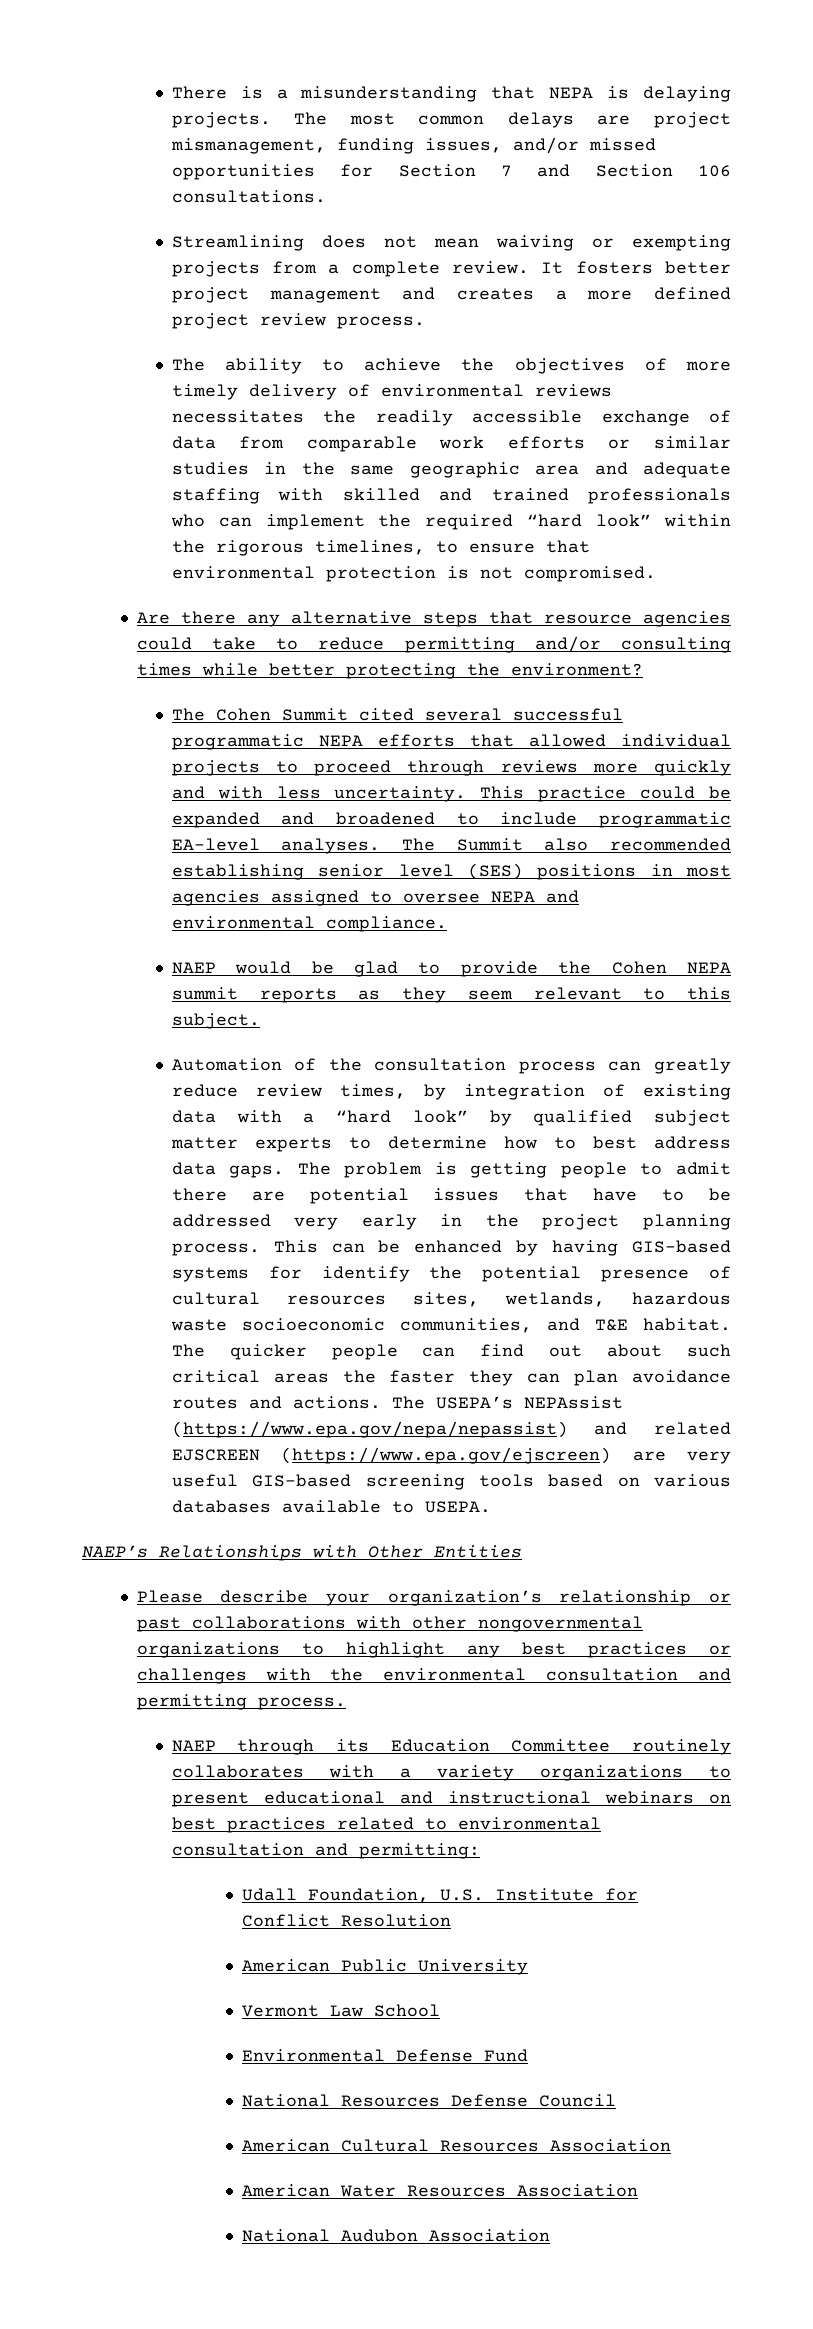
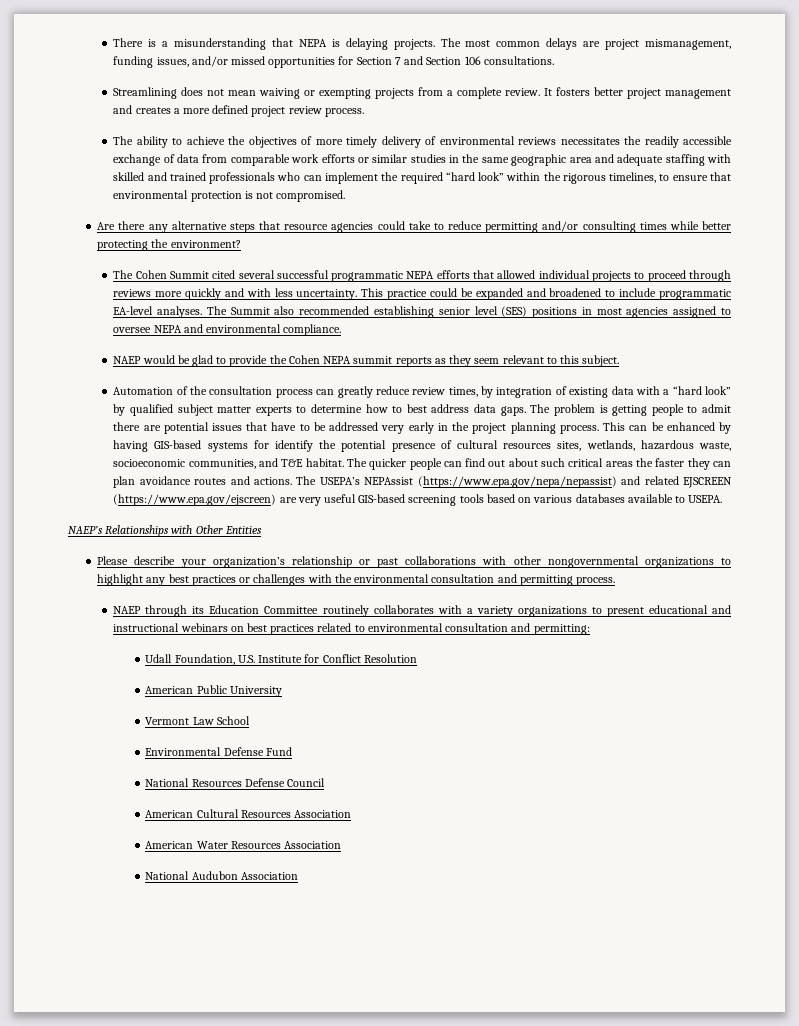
[170,1319,227,1331] waste -> [699,442,732,451] waste,

